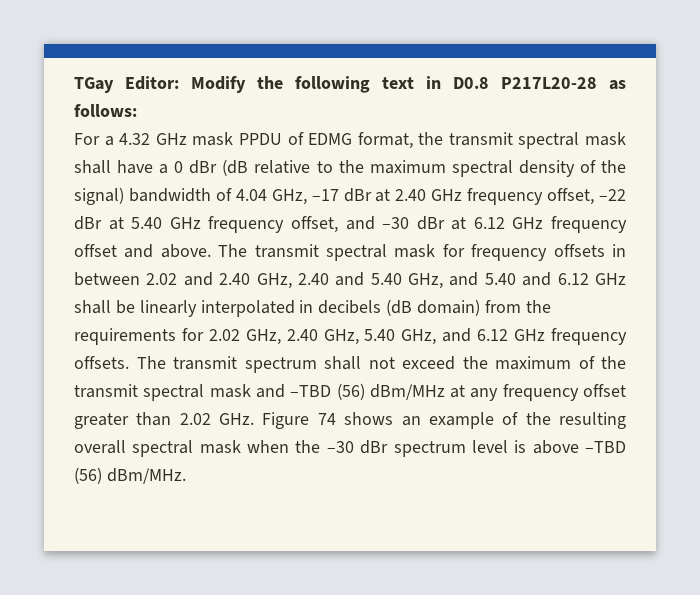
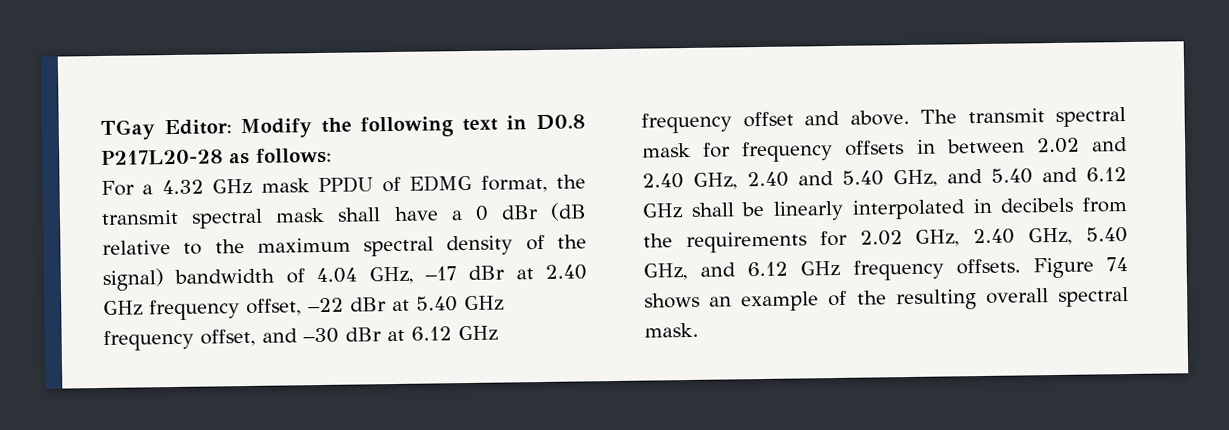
[386,299,481,316] (dB domain) -> (1074, 205) none
[136,356,626,373] [74,383,627,401] [74,412,255,429] The transmit spectrum shall not exceed the maximum of the transmit spectral mask and –TBD (56) dBm/MHz at any frequency offset greater than 2.02 GHz. -> (1021, 266) none
[199,440,627,457] [74,467,186,484] mask when the –30 dBr spectrum level is above –TBD (56) dBm/MHz. -> [644,322,699,338] mask.

